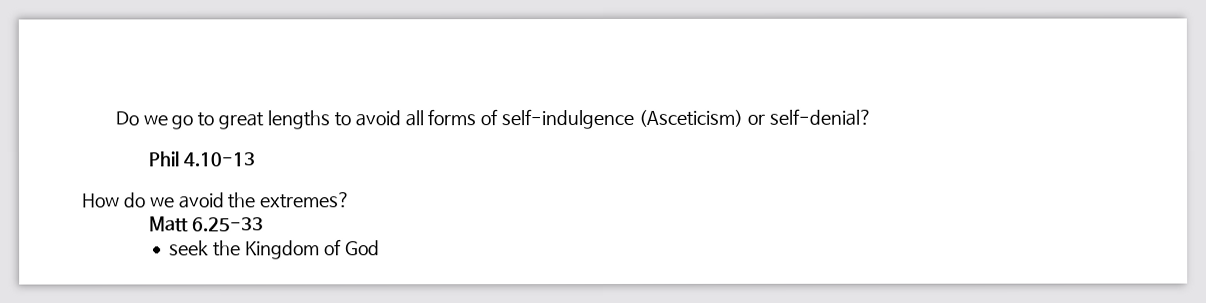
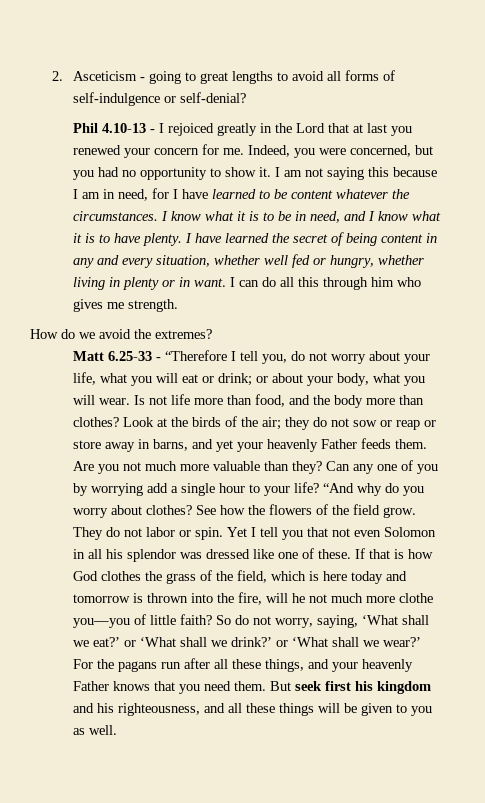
[114,111,194,130] Do we go -> [51,71,182,84] 2. Asceticism - going
[637,109,743,127] (Asceticism) -> (161, 99) none
(257, 159) none -> [150,123,413,136] [73,144,434,158] [73,167,438,180] [73,188,411,201] [73,211,442,223] [73,232,438,246] [73,254,425,268] [73,277,422,290] [73,299,179,312] - I rejoiced greatly in the Lord that at last you renewed your concern for me. Indeed, you were concerned, but you had no opportunity to show it. I am not saying this because I am in need, for I have learned to be content whatever the circumstances. I know what it is to be in need, and I know what it is to have plenty. I have learned the secret of being content in any and every situation, whether well fed or hungry, whether living in plenty or in want. I can do all this through him who gives me strength.
[169,239,380,260] // seek the Kingdom of God -> [156,350,431,364] [73,372,426,386] [73,394,425,408] [73,416,437,430] [73,438,428,452] [73,460,439,474] [73,482,425,496] [73,504,417,518] [73,527,437,540] [73,548,434,562] [73,570,408,584] [73,592,434,605] [73,614,430,628] [73,637,422,647] [73,658,414,672] [73,681,432,694] [73,703,433,716] [73,725,118,735] - “Therefore I tell you, do not worry about your life, what you will eat or drink; or about your body, what you will wear. Is not life more than food, and the body more than clothes? Look at the birds of the air; they do not sow or reap or store away in barns, and yet your heavenly Father feeds them. Are you not much more valuable than they? Can any one of you by worrying add a single hour to your life? “And why do you worry about clothes? See how the flowers of the field grow. They do not labor or spin. Yet I tell you that not even Solomon in all his splendor was dressed like one of these. If that is how God clothes the grass of the field, which is here today and tomorrow is thrown into the fire, will he not much more clothe you—you of little faith? So do not worry, saying, ‘What shall we eat?’ or ‘What shall we drink?’ or ‘What shall we wear?’ For the pagans run after all these things, and your heavenly Father knows that you need them. But seek first his kingdom and his righteousness, and all these things will be given to you as well.

